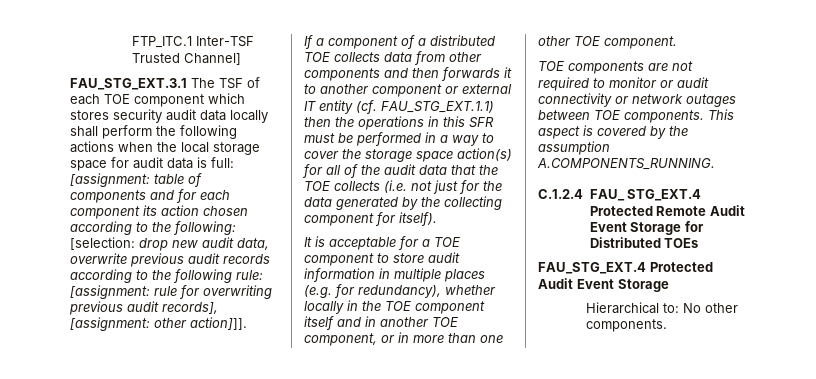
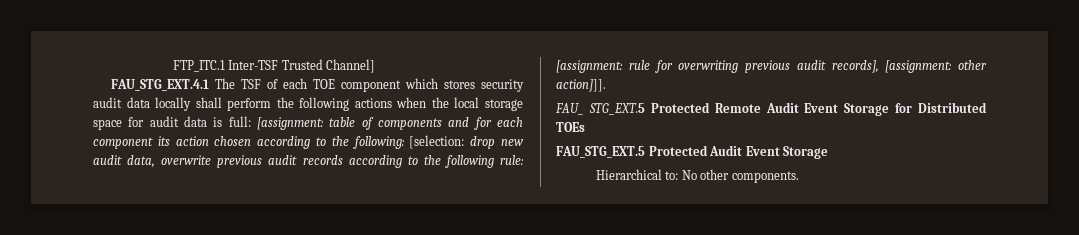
[70,78,187,90] FAU_STG_EXT.3.1 -> [111,79,210,91] FAU_STG_EXT.4.1
[304,35,495,49] [304,51,482,65] [304,67,512,81] [304,84,512,97] [304,100,494,114] [304,116,494,130] [304,132,494,146] [304,148,512,162] [302,164,498,178] [304,180,502,194] [304,196,502,210] [304,212,437,226] [304,236,460,250] [304,252,460,266] [304,268,485,282] [304,284,496,298] [304,300,485,314] [304,316,458,330] [304,332,503,346] [538,36,677,49] [538,61,693,74] [538,77,709,91] [538,93,736,107] [538,109,734,123] [538,125,688,139] [538,141,610,155] [537,158,715,170] [538,189,702,201] If a component of a distributed TOE collects data from other components and then forwards it to another component or external IT entity (cf. FAU_STG_EXT.1.1) then the operations in this SFR must be performed in a way to cover the storage space action(s) for all of the audit data that the TOE collects (i.e. not just for the data generated by the collecting component for itself). // It is acceptable for a TOE component to store audit information in multiple places (e.g. for redundancy), whether locally in the TOE component itself and in another TOE component, or in more than one other TOE component. // TOE components are not required to monitor or audit connectivity or network outages between TOE components. This aspect is covered by the assumption A.COMPONENTS_RUNNING. // C.1.2.4 FAU_ STG_EXT.4 -> [555,103,645,115] FAU_ STG_EXT.5
[538,262,646,274] FAU_STG_EXT.4 -> [556,146,645,158] FAU_STG_EXT.5

